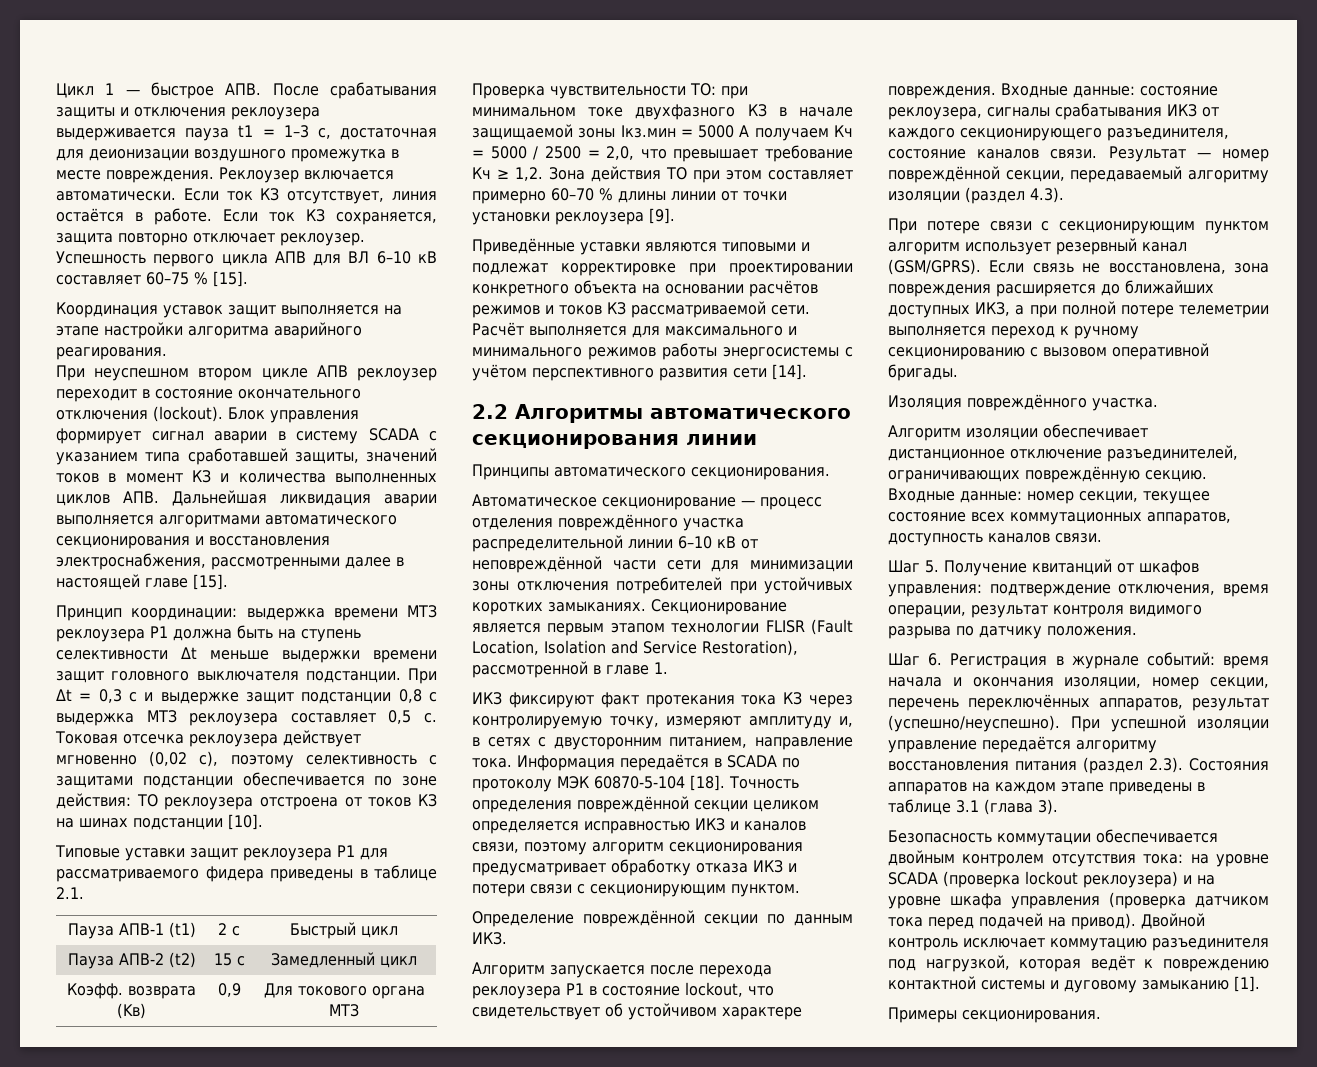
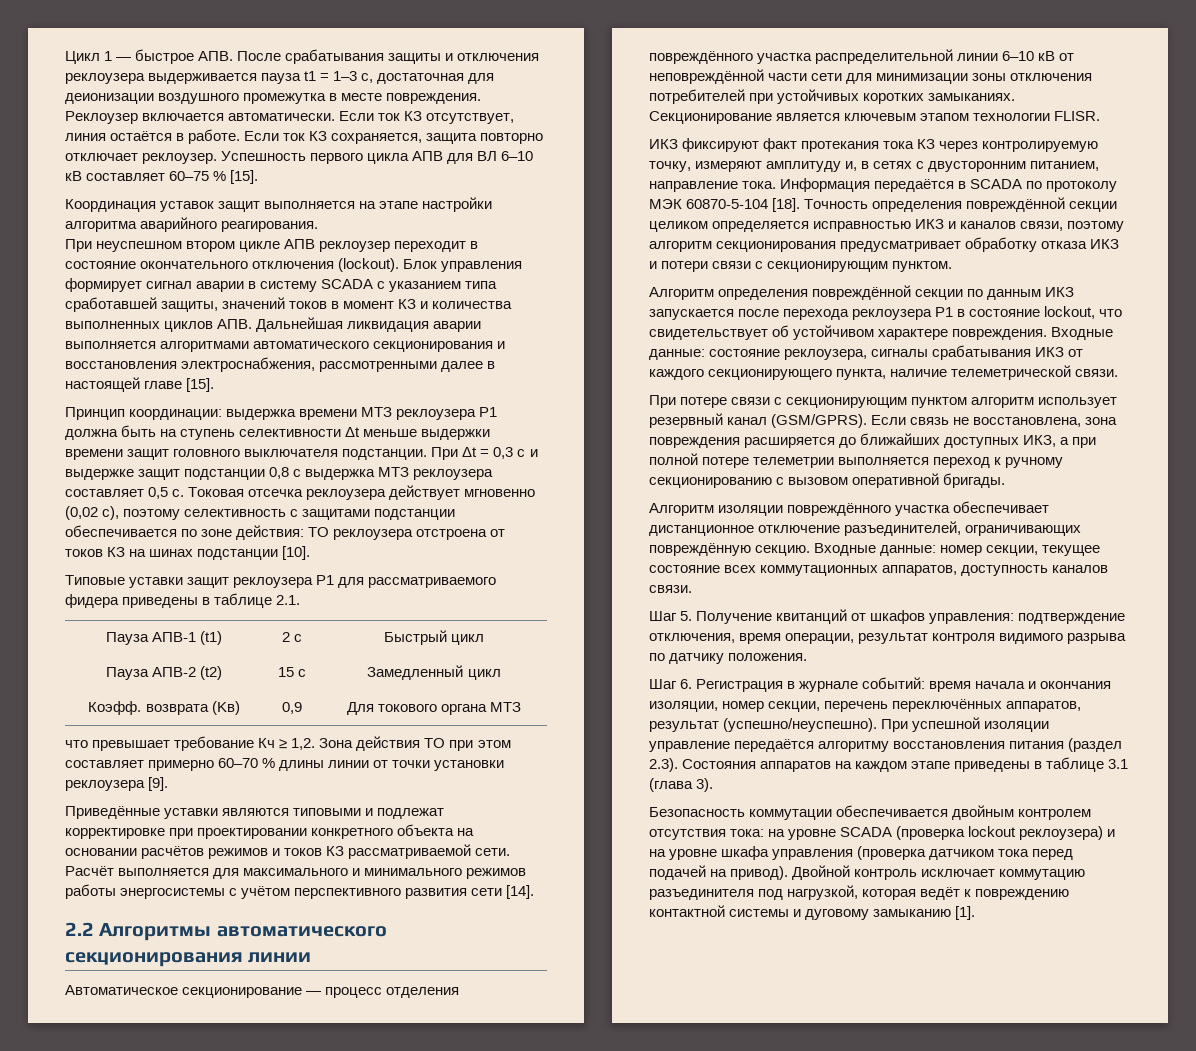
[472,83,748,99] [472,104,853,120] [472,124,853,141] [472,146,635,160] Проверка чувствительности ТО: при минимальном токе двухфазного КЗ в начале защищаемой зоны Iкз.мин = 5000 А получаем Кч = 5000 / 2500 = 2,0, -> (522, 707) none
[472,464,830,480] // Принципы автоматического секционирования. -> (312, 957) none
[547,623,605,636] первым -> [844,113,917,121] ключевым
[765,619,854,635] [472,640,798,656] [472,661,668,678] FLISR (Fault Location, Isolation and Service Restoration), рассмотренной в главе 1. -> [1054,111,1101,121] FLISR.
[472,911,574,927] Определение -> [649,287,809,300] Алгоритм определения
[472,932,507,945] [472,962,545,978] ИКЗ. // Алгоритм -> [1045,287,1075,297] ИКЗ
[1107,128,1229,141] [888,146,1269,162] [888,166,1269,183] [888,187,1064,204] разъединителя, состояние каналов связи. Результат — номер повреждённой секции, передаваемый алгоритму изоляции (раздел 4.3). -> [836,365,1119,380] пункта, наличие телеметрической связи.
[888,394,1158,411] // Изоляция повреждённого участка. -> (1006, 480) none
(1038, 434) none -> [787,503,951,516] повреждённого участка
[888,1007,1101,1023] // Примеры секционирования. -> (976, 913) none

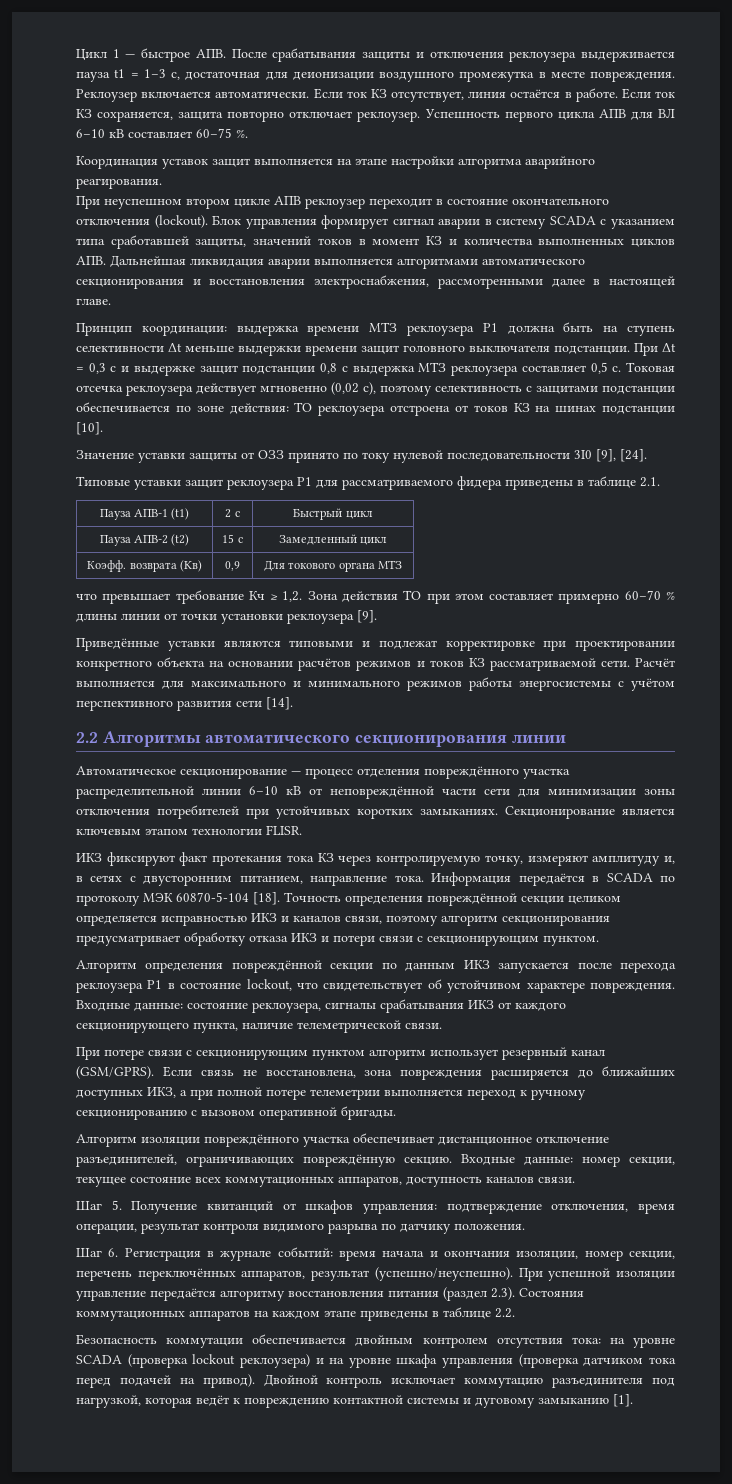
[213,170,259,184] % [15]. -> [236,129,248,138] %.
[144,378,215,392] главе [15]. -> [76,298,111,305] главе.
(311, 553) none -> [76,449,647,463] // Значение уставки защиты от ОЗЗ принято по току нулевой последовательности 3I0 [9], [24].
(757, 764) none -> [76,1310,185,1321] коммутационных
[1108,759,1129,769] [649,778,714,792] 3.1 (глава 3). -> [495,1308,515,1318] 2.2.

